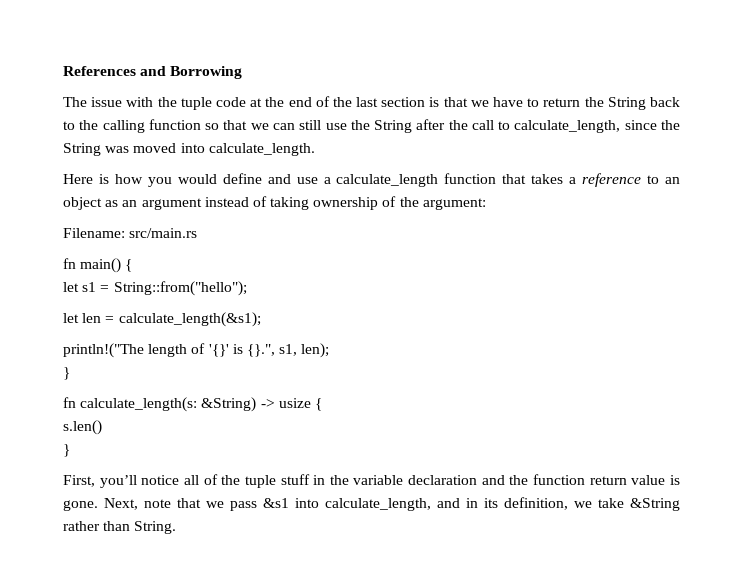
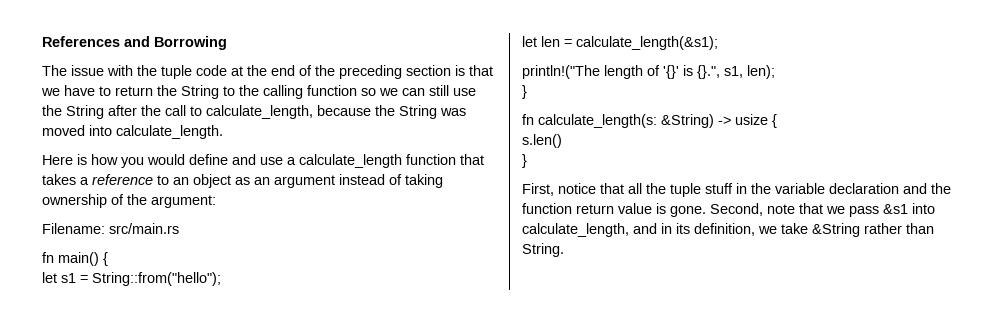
[356,97,379,107] last -> [339,65,402,79] preceding
[650,97,680,107] back -> (219, 92) none
[223,120,248,130] that -> (376, 92) none
[624,120,657,130] since -> [317,105,371,116] because
[99,474,218,488] you’ll notice all of -> [558,183,642,194] notice that all
[104,498,138,510] Next, -> [710,203,763,216] Second,

